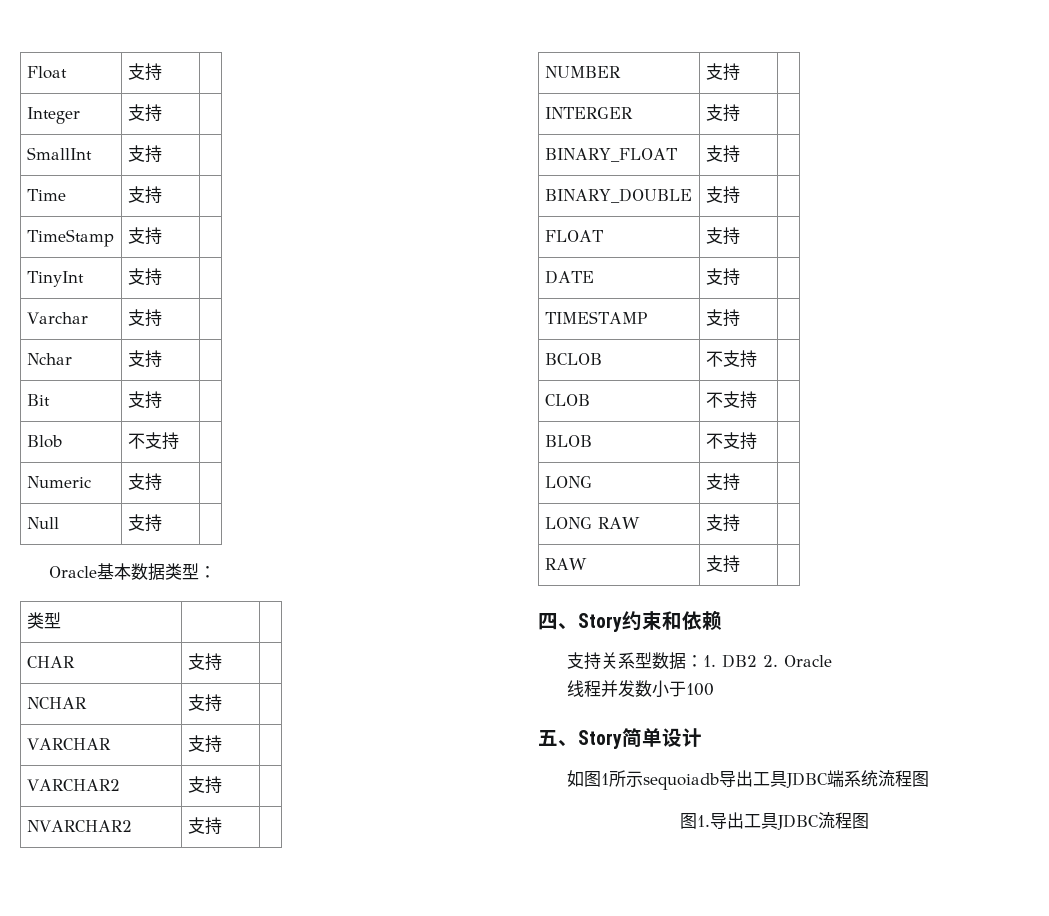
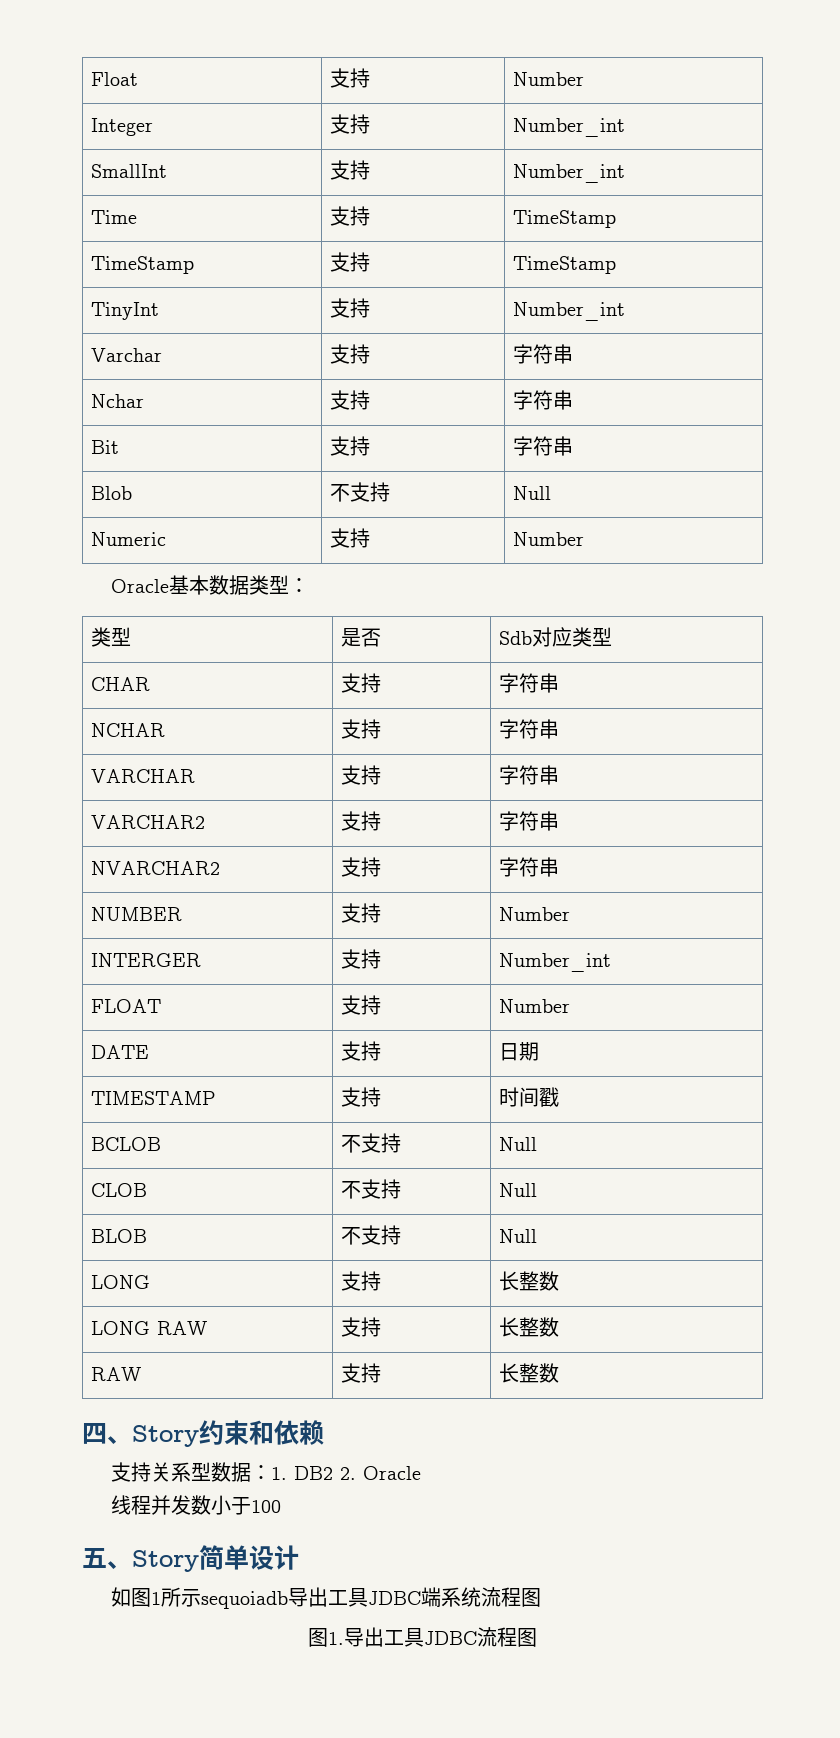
(162, 72) none -> [513,72,585,86] Number
(162, 113) none -> [513,118,626,137] Number_int
(162, 154) none -> [513,164,626,183] Number_int
(162, 195) none -> [513,210,617,228] TimeStamp
(162, 236) none -> [513,256,617,274] TimeStamp
(162, 277) none -> [513,302,626,321] Number_int
(162, 318) none -> [513,344,574,364] 字符串
(162, 359) none -> [513,390,574,410] 字符串
(162, 400) none -> [513,436,574,456] 字符串
(179, 441) none -> [513,486,552,500] Null
[26,517,59,529] [127,514,162,532] // Null | 支持 | -> [513,532,585,546] Number
(61, 620) | -> [341,628,382,647] [499,627,613,647] 是否 | Sdb对应类型
(222, 662) none -> [499,673,560,693] 字符串
(222, 703) none -> [499,719,560,739] 字符串
(222, 744) none -> [499,765,560,785] 字符串
(222, 785) none -> [499,811,560,831] 字符串
(222, 826) none -> [499,857,560,877] 字符串
(740, 72) none -> [499,907,571,921] Number
[544,148,677,162] [705,145,740,163] [544,188,692,203] [705,186,740,204] // BINARY_FLOAT | 支持 | // BINARY_DOUBLE | 支持 | -> [499,953,612,972] Number_int
(740, 236) none -> [499,999,571,1013] Number
(740, 277) none -> [499,1042,540,1061] 日期
(740, 318) none -> [499,1087,560,1107] 时间戳
(757, 359) none -> [499,1137,538,1151] Null
(757, 400) none -> [499,1183,538,1197] Null
(757, 441) none -> [499,1229,538,1243] Null
(740, 482) none -> [499,1271,560,1291] 长整数
[544,558,587,570] [705,555,740,573] // RAW | 支持 | -> [499,1317,560,1337] [91,1367,142,1381] [341,1363,382,1383] [499,1363,560,1383] 长整数 // RAW | 支持 | 长整数

